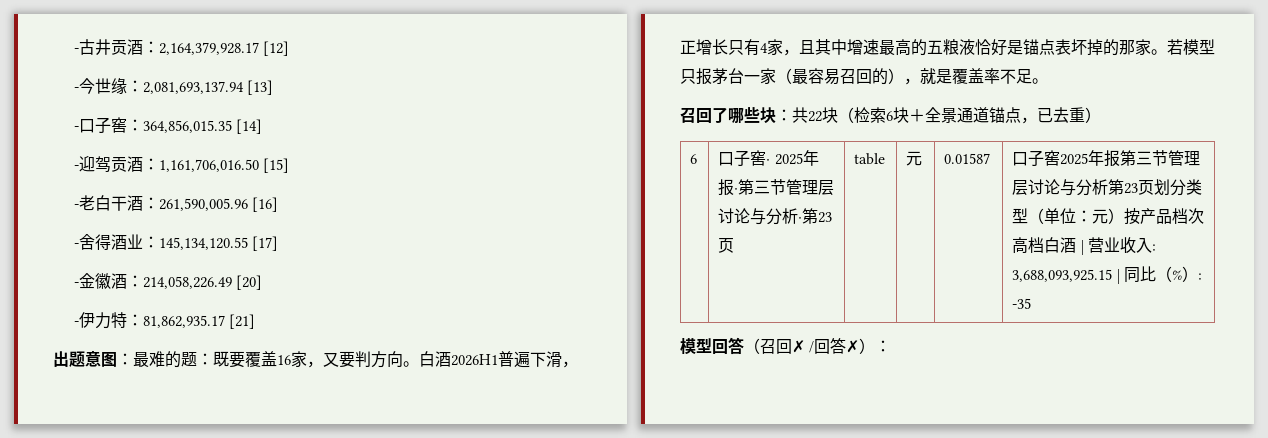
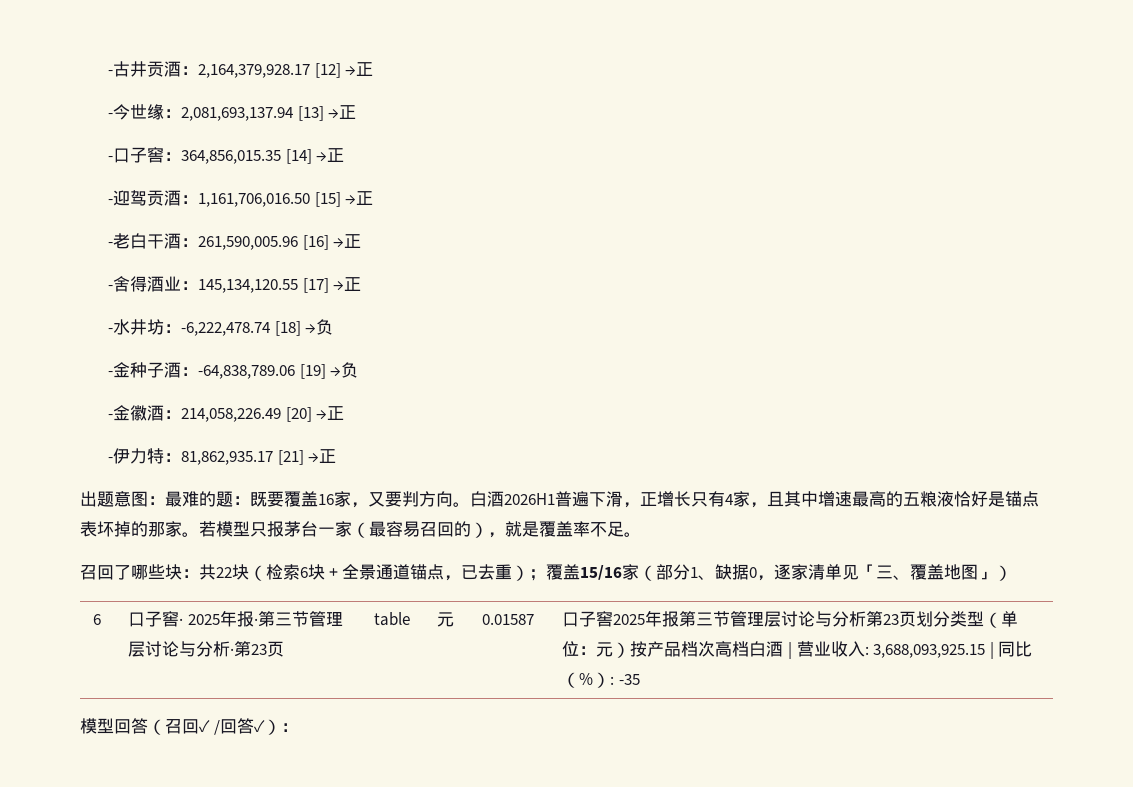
(289, 48) none -> [345,62,374,76] →正
(273, 87) none -> [328,105,357,119] →正
(262, 126) none -> [316,148,345,162] →正
(289, 165) none -> [345,191,374,205] →正
(278, 204) none -> [333,234,362,248] →正
(278, 243) none -> [333,277,362,291] [108,319,334,336] [108,362,359,379] →正 // -水井坊：-6,222,478.74 [18] →负 // -金种子酒：-64,838,789.06 [19] →负
(262, 282) none -> [316,406,345,420] →正
(255, 321) none -> [308,449,337,463] →正
(1101, 115) none -> [529,564,1012,581] ；覆盖15/16家（部分1、缺据0，逐家清单见「三、覆盖地图」）
[792,340,805,353] ✗ -> [199,720,210,733] ✓
[846,340,860,353] ✗ -> [253,720,265,733] ✓

